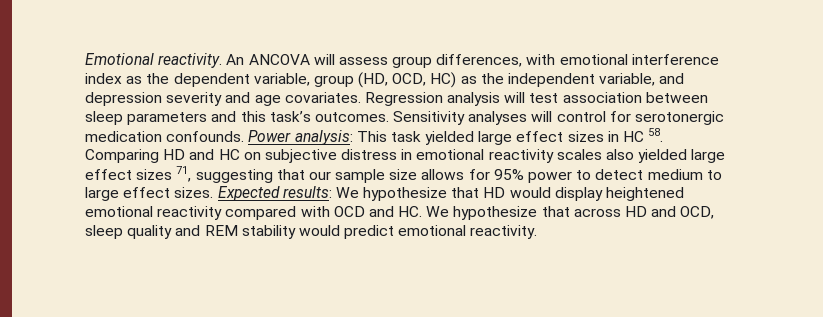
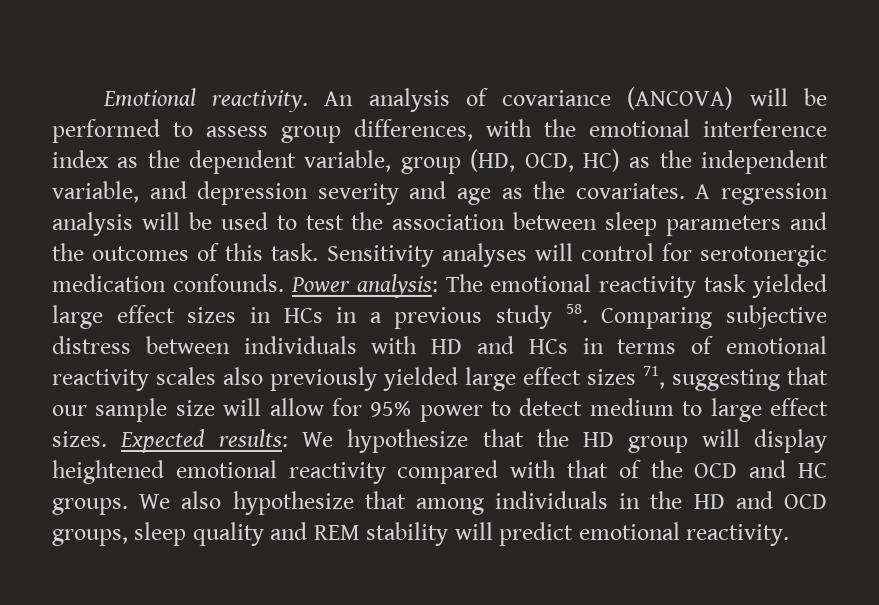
[248,54,335,65] ANCOVA will -> [368,87,827,112] [52,119,193,143] analysis of covariance (ANCOVA) will be performed to
(556, 59) none -> [544,119,576,137] the
[284,92,559,106] covariates. Regression analysis will test -> [501,181,829,205] [52,212,384,236] as the covariates. A regression analysis will be used to test the
[240,111,389,122] this task’s outcomes. -> [52,243,319,261] the outcomes of this task.
[356,131,387,142] This -> [445,274,697,298] The emotional reactivity
[623,128,664,142] [85,149,413,163] HC 58. Comparing HD and HC on subjective distress in -> [283,304,827,329] [52,336,714,354] HCs in a previous study 58. Comparing subjective distress between individuals with HD and HCs in terms of
(635, 154) none -> [270,367,377,391] previously
[421,169,465,180] allows -> [223,398,324,416] will allow
[483,187,551,198] HD would -> [536,429,740,453] the HD group will
[333,206,715,220] OCD and HC. We hypothesize that across HD and OCD, -> [567,460,827,478] [52,491,827,515] [52,529,128,546] that of the OCD and HC groups. We also hypothesize that among individuals in the HD and OCD groups,
[298,225,340,236] would -> [454,522,493,540] will

